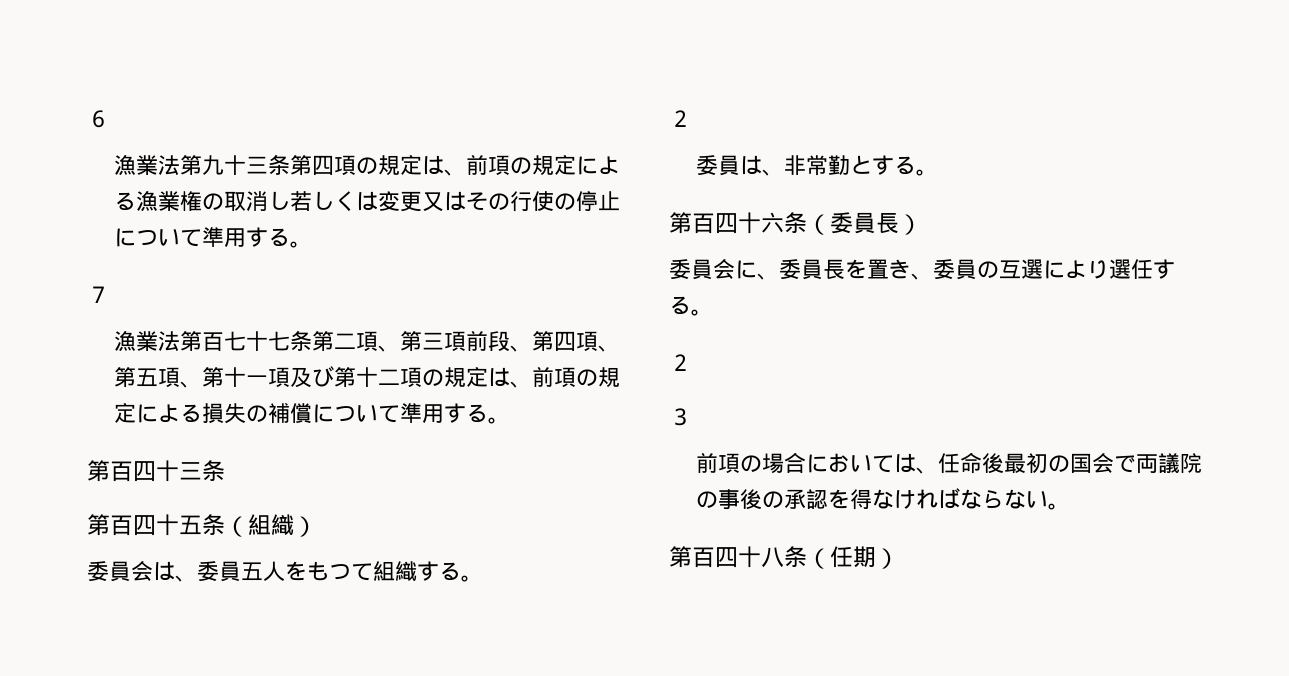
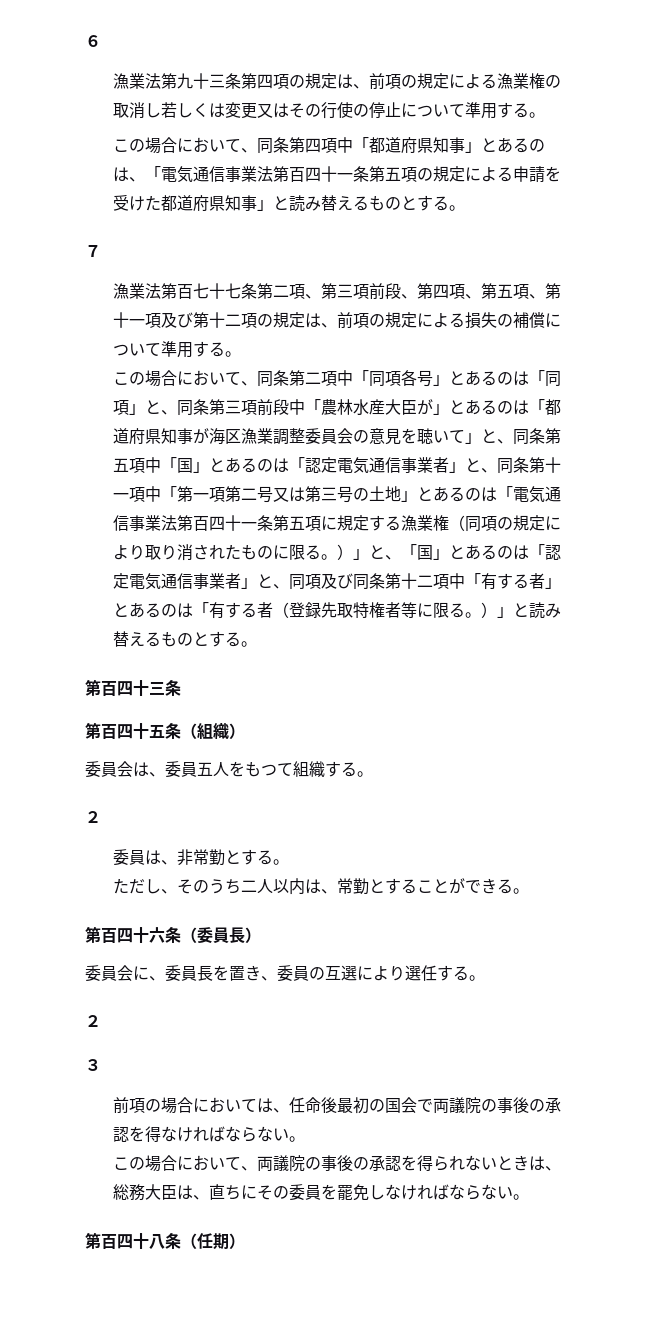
(312, 244) none -> [112,137,545,154] [112,166,561,183] [112,195,465,212] // この場合において、同条第四項中「都道府県知事」とあるのは、「電気通信事業法第百四十一条第五項の規定による申請を受けた都道府県知事」と読み替えるものとする。
(510, 420) none -> [112,370,561,387] [112,399,561,416] [112,428,561,445] [112,457,561,474] [112,486,561,503] [112,515,561,532] [112,544,561,561] [112,573,561,590] [112,602,561,619] [112,631,257,647] // この場合において、同条第二項中「同項各号」とあるのは「同項」と、同条第三項前段中「農林水産大臣が」とあるのは「都道府県知事が海区漁業調整委員会の意見を聴いて」と、同条第五項中「国」とあるのは「認定電気通信事業者」と、同条第十一項中「第一項第二号又は第三号の土地」とあるのは「電気通信事業法第百四十一条第五項に規定する漁業権（同項の規定により取り消されたものに限る。）」と、「国」とあるのは「認定電気通信事業者」と、同項及び同条第十二項中「有する者」とあるのは「有する者（登録先取特権者等に限る。）」と読み替えるものとする。
(938, 172) none -> [112,878,529,895] // ただし、そのうち二人以内は、常勤とすることができる。
(1070, 506) none -> [112,1155,561,1172] [112,1184,529,1201] // この場合において、両議院の事後の承認を得られないときは、総務大臣は、直ちにその委員を罷免しなければならない。

